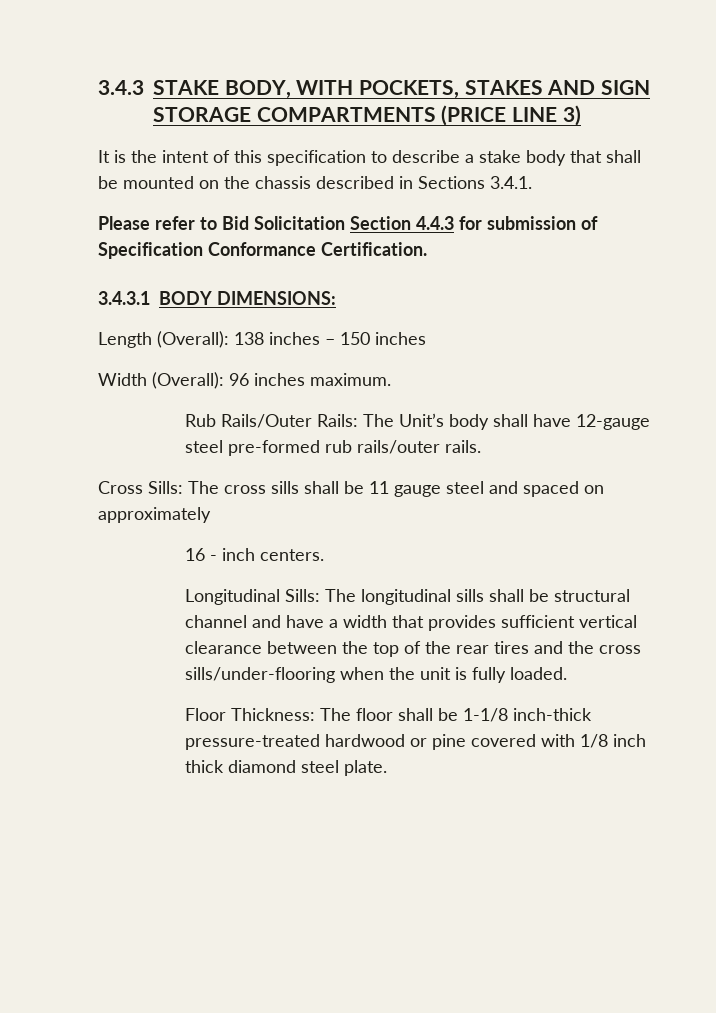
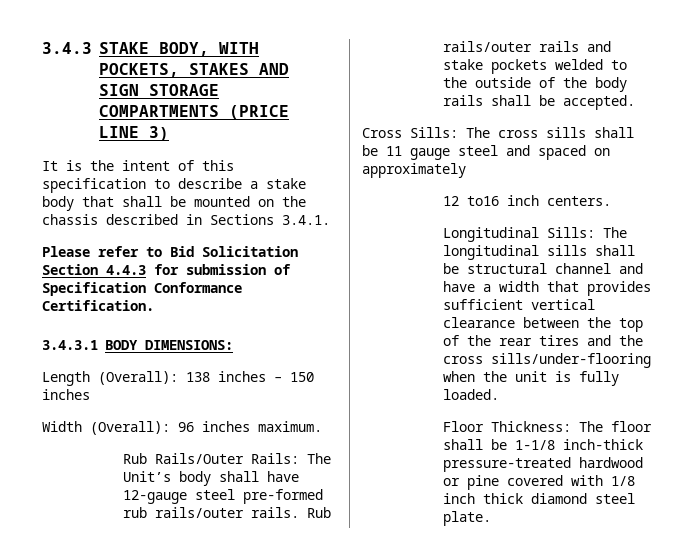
(481, 446) none -> [307,507,332,518] [443,41,612,52] [443,59,628,74] [443,77,628,92] [443,95,636,110] Rub rails/outer rails and stake pockets welded to the outside of the body rails shall be accepted.
[184,548,217,561] 16 - -> [443,196,500,206] 12 to16

